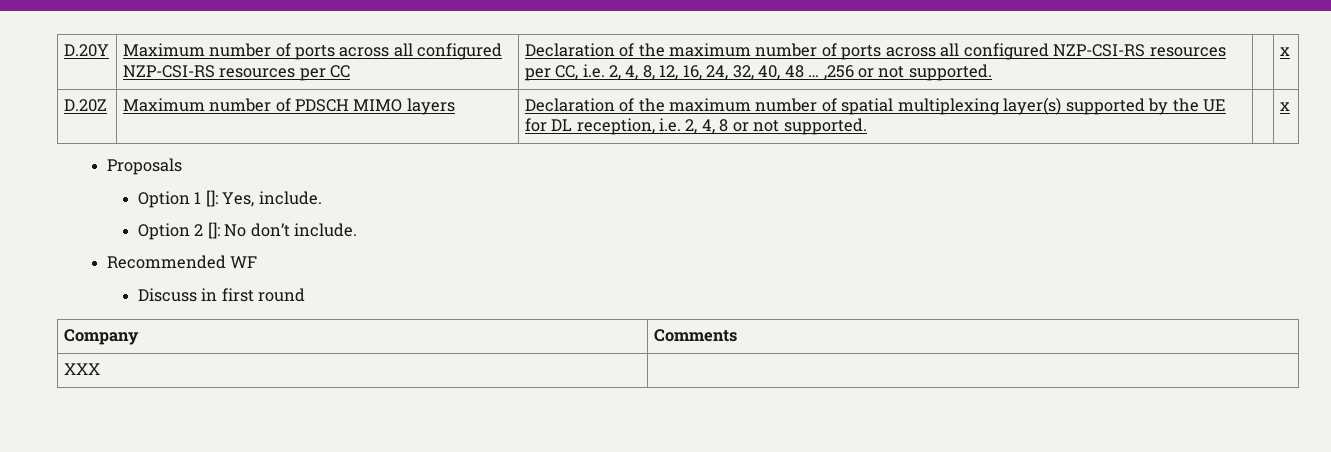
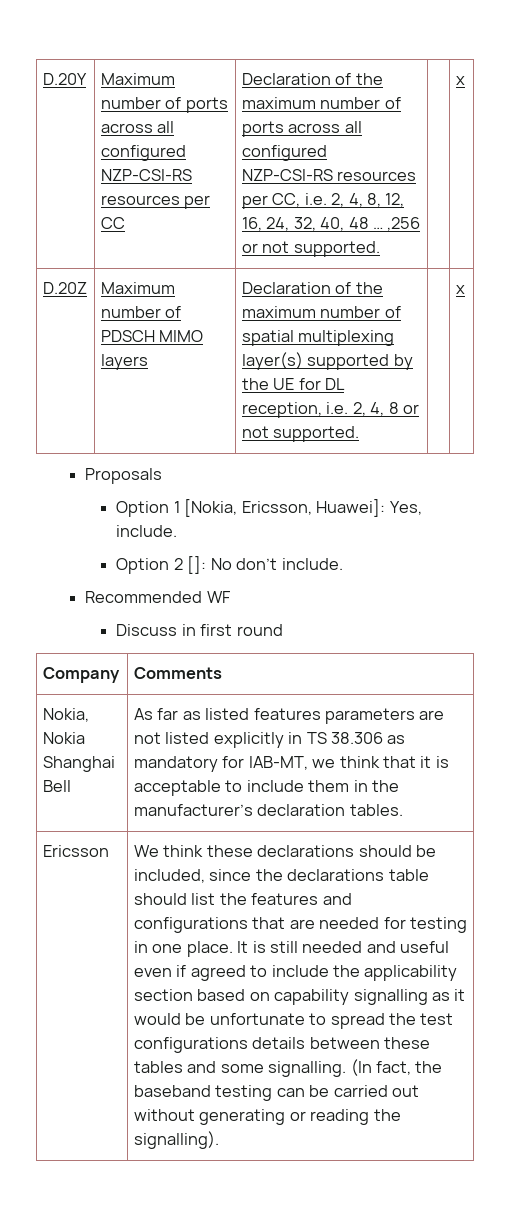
[205,190,218,207] []: -> [184,499,386,517] [Nokia, Ericsson, Huawei]:
[63,363,100,375] XXX | -> [42,708,89,722] [42,732,85,744] [42,756,115,772] [42,780,71,792] [133,708,445,724] [133,732,406,748] [133,756,449,772] [133,780,399,796] [133,804,403,816] [42,845,109,857] [133,845,436,857] [133,869,429,883] [133,893,352,905] [133,917,467,933] [133,941,450,957] [133,965,458,981] [133,989,466,1005] [133,1013,454,1029] [133,1037,431,1053] [133,1059,443,1077] [133,1085,419,1101] [133,1109,401,1125] [133,1131,219,1149] Nokia, Nokia Shanghai Bell | As far as listed features parameters are not listed explicitly in TS 38.306 as mandatory for IAB-MT, we think that it is acceptable to include them in the manufacturer’s declaration tables. // Ericsson | We think these declarations should be included, since the declarations table should list the features and configurations that are needed for testing in one place. It is still needed and useful even if agreed to include the applicability section based on capability signalling as it would be unfortunate to spread the test configurations details between these tables and some signalling. (In fact, the baseband testing can be carried out without generating or reading the signalling).

